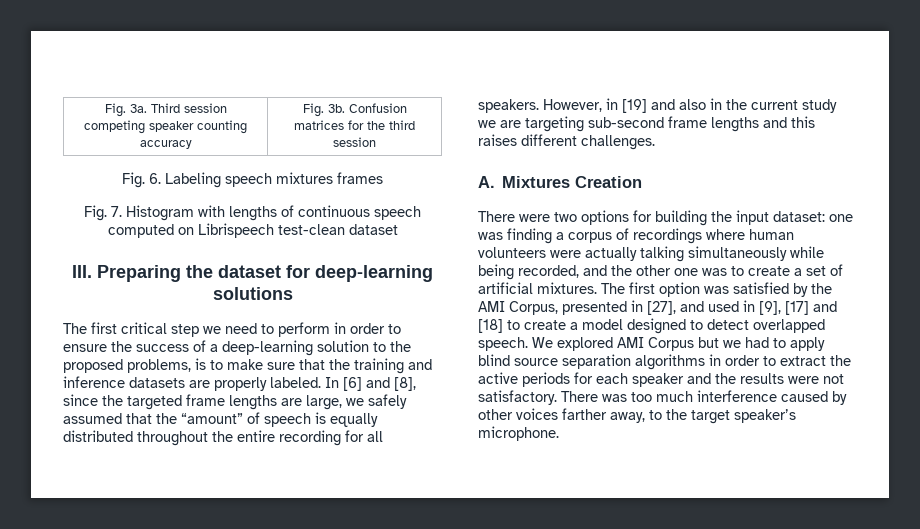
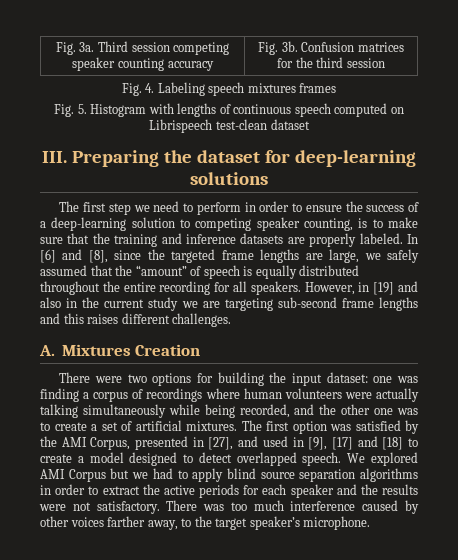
[149,173,161,184] 6. -> [145,83,155,93] 4.
[111,206,122,217] 7. -> [77,104,87,114] 5.
[121,322,167,334] critical -> (107, 207) none
[390,341,411,352] [63,359,191,373] the proposed problems, -> [195,217,354,231] competing speaker counting,

